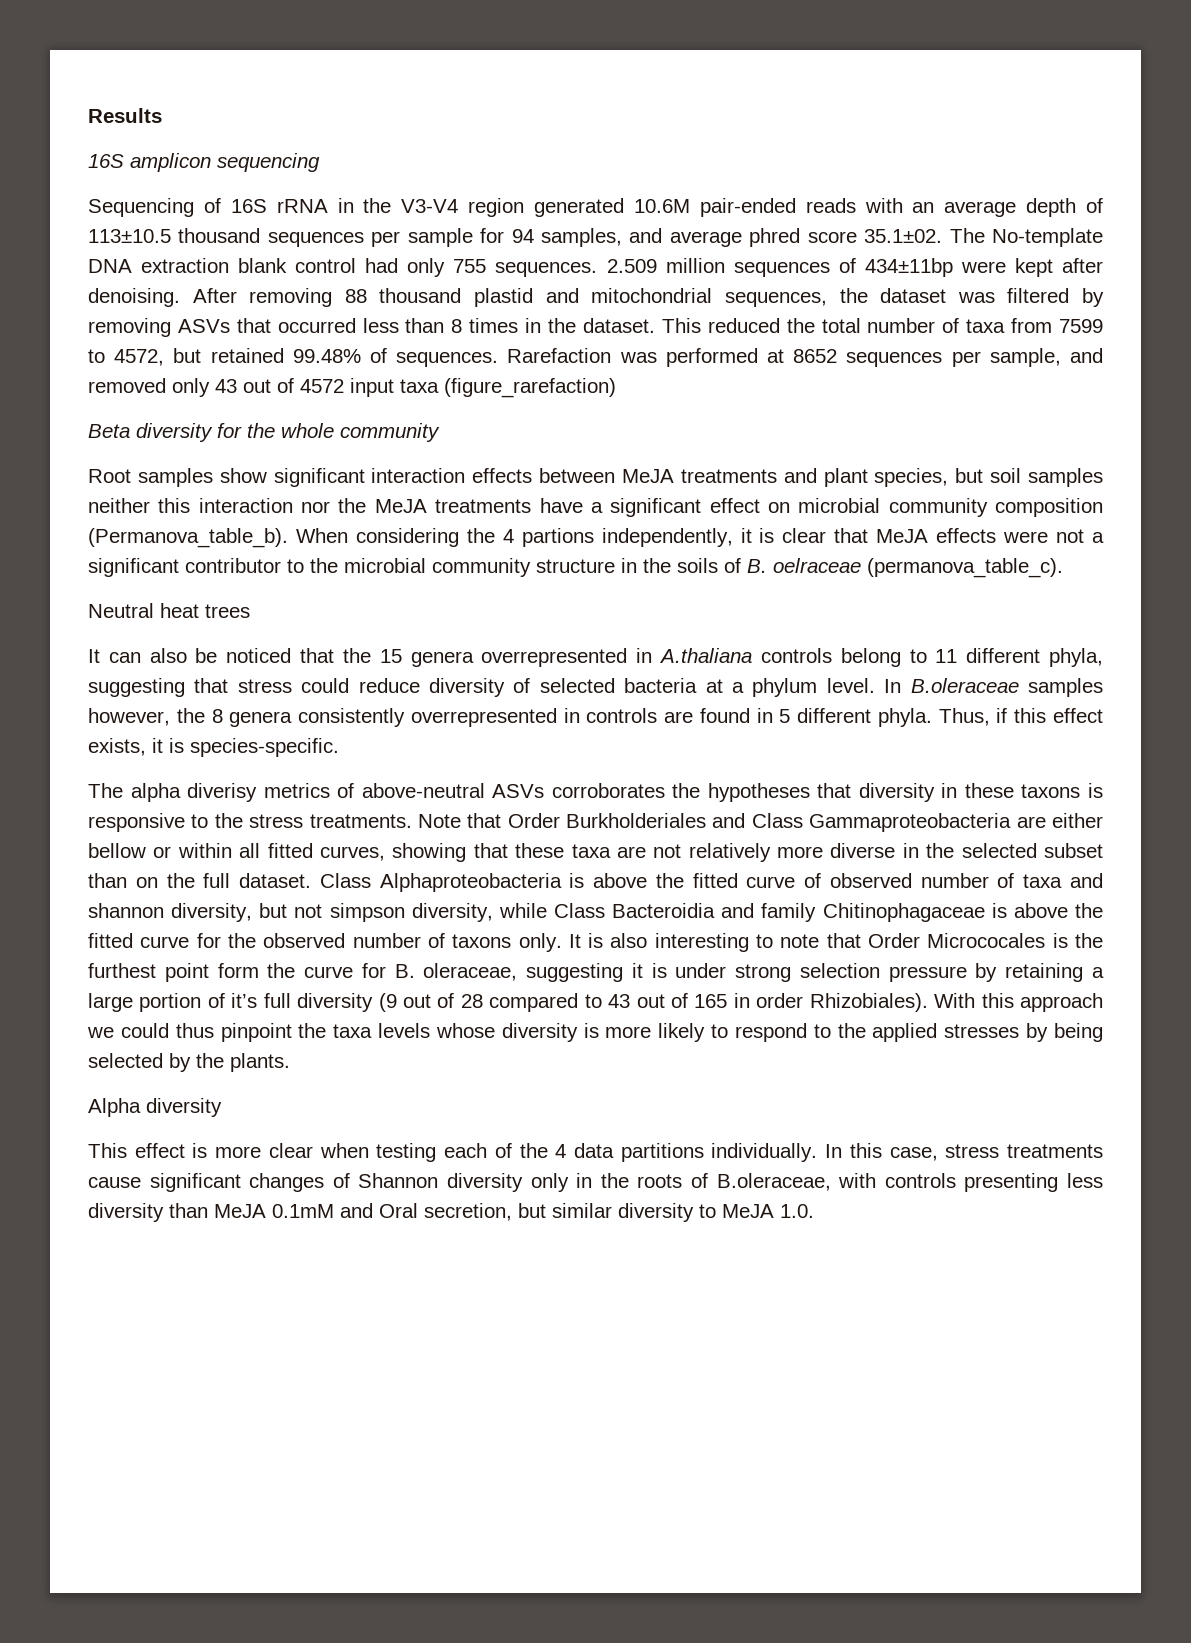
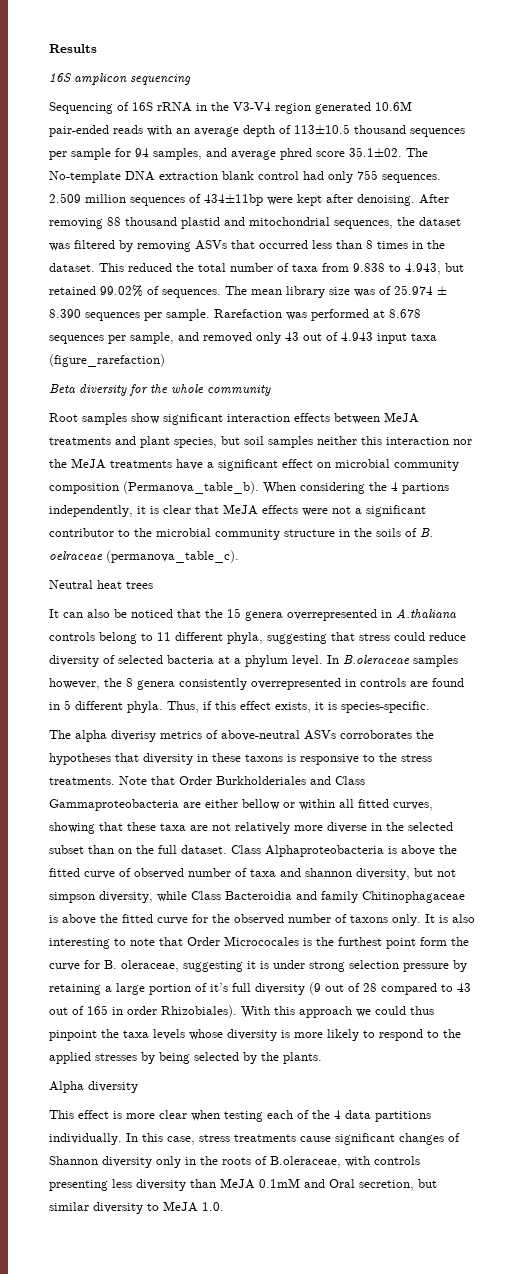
[1059,319,1104,333] [88,349,165,366] 7599 to 4572, -> [353,263,441,275] 9.838 to 4.943,
[292,349,361,363] 99.48% -> [100,285,143,297] 99.02%
(499, 359) none -> [225,285,447,298] [49,309,210,321] The mean library size was of 25.974 ± 8.390 sequences per sample.
[793,349,838,363] 8652 -> [389,309,421,318] 8.678
[300,379,344,393] 4572 -> [341,332,373,341] 4.943

